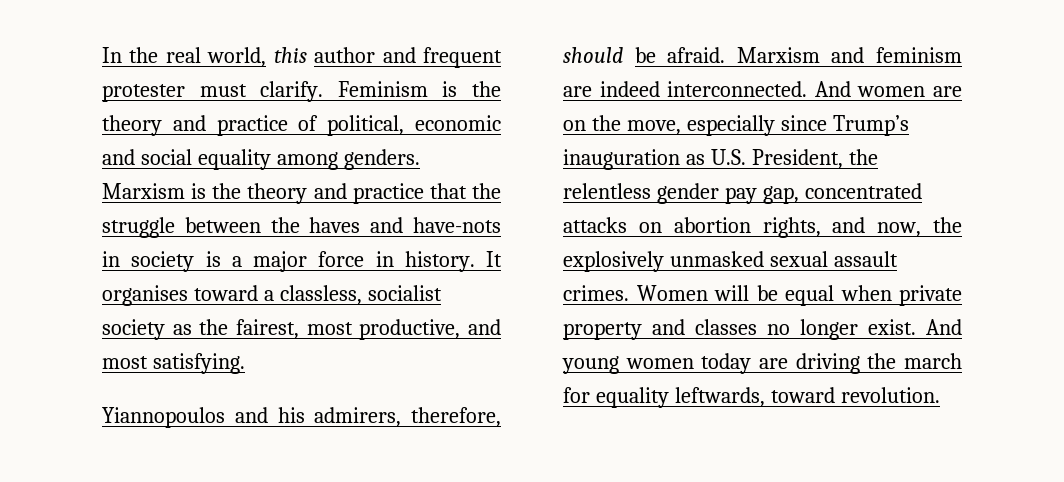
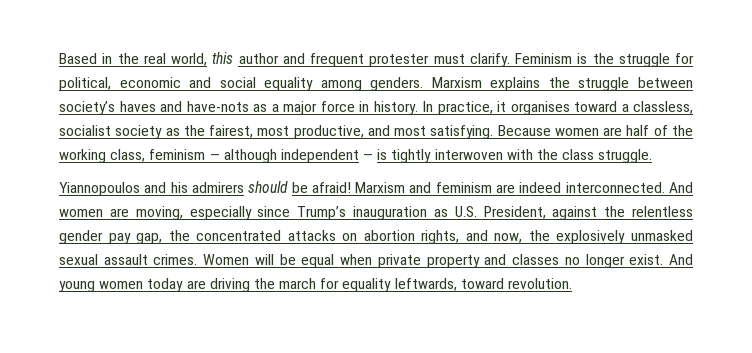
[102,47,122,63] In -> [59,53,113,64] Based in
[102,115,319,136] theory and practice of -> [618,53,694,67] struggle for
[191,183,467,204] is the theory and practice that -> [490,77,541,91] explains
[270,217,300,233] the -> [59,101,115,115] society’s
[102,251,221,272] in society is -> [253,104,267,112] as
[486,251,502,267] It -> [422,101,506,115] In practice, it
(245, 363) none -> [497,125,693,136] [59,149,653,163] Because women are half of the working class, feminism — although independent — is tightly interwoven with the class struggle.
[314,407,501,427] admirers, therefore, -> [191,182,244,193] admirers
[667,47,726,63] afraid. -> [311,182,351,193] afraid!
[563,115,681,135] on the move, -> [135,206,183,220] moving,
(843, 159) none -> [552,206,598,220] against
(799, 195) none -> [168,230,190,241] the

